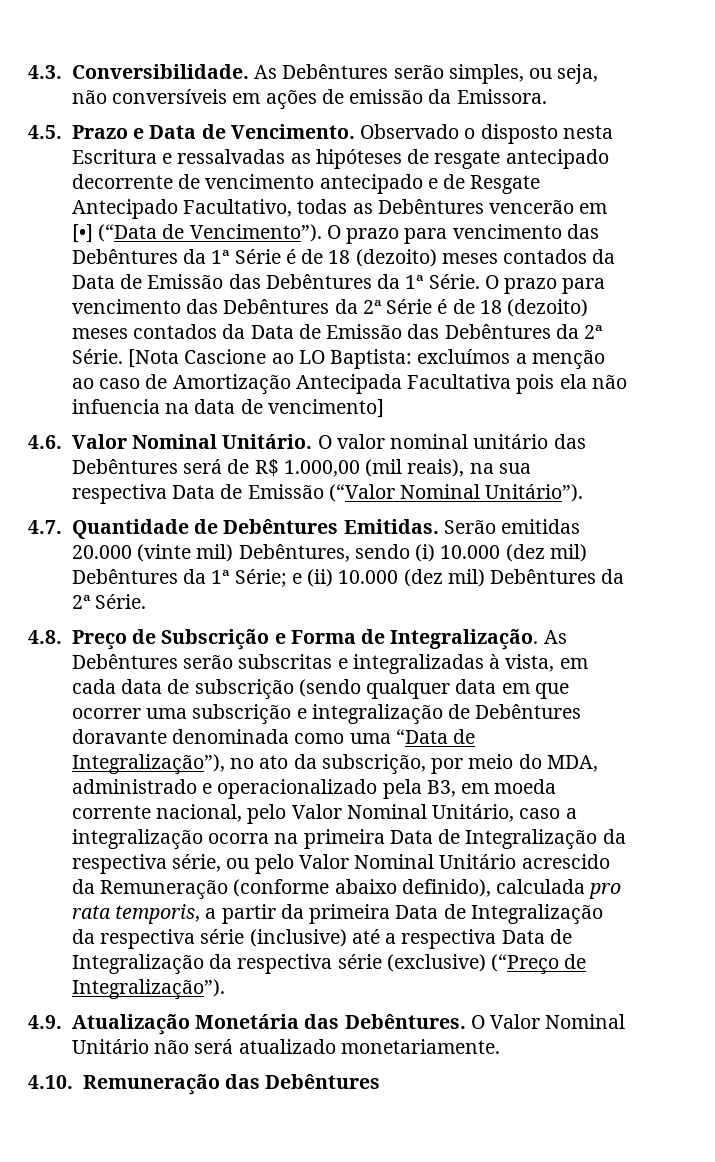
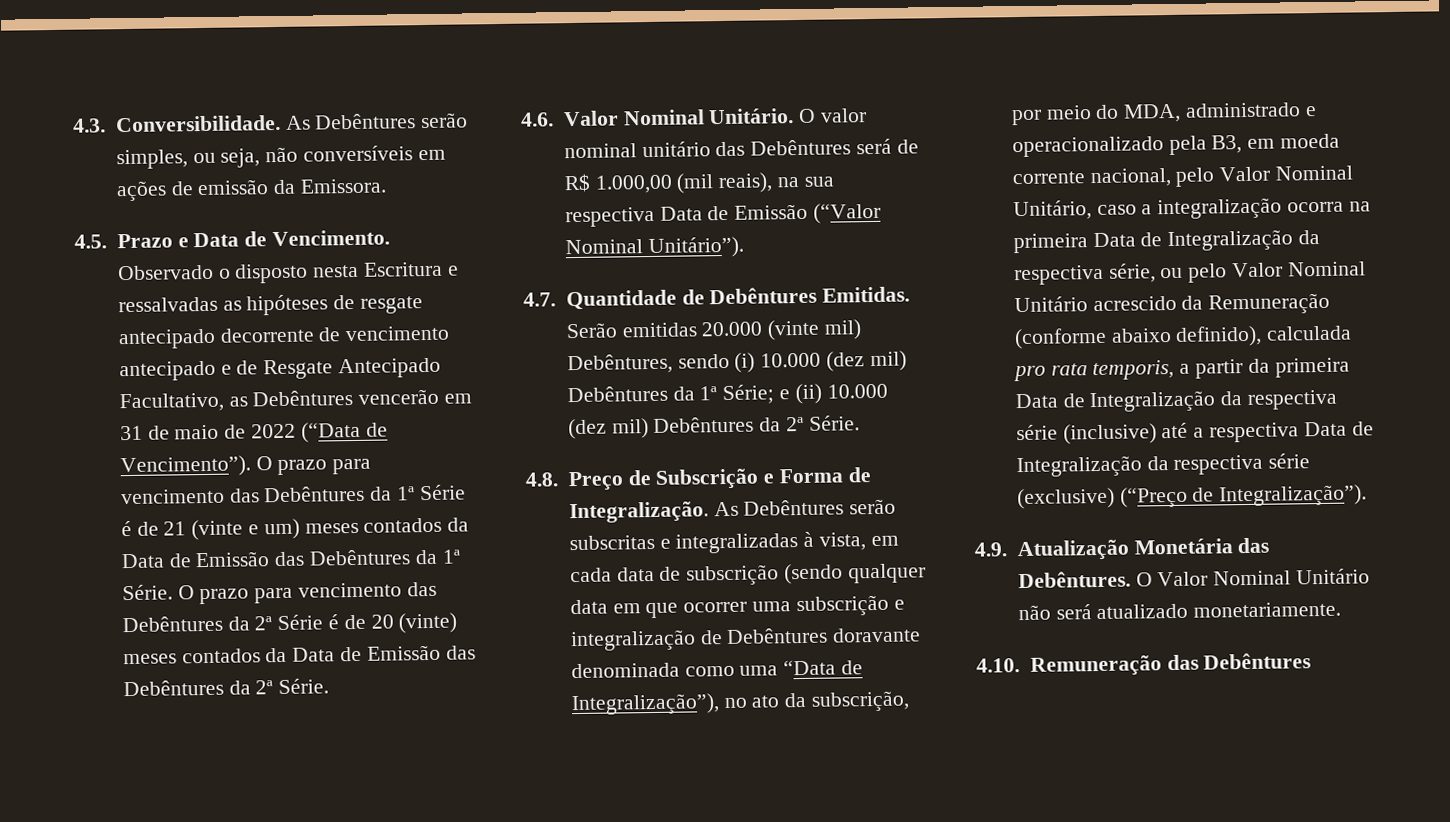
[297,199,348,214] todas -> (224, 402) none
[71,224,93,243] [•] -> [119,423,296,441] 31 de maio de 2022
[328,249,437,267] 18 (dezoito) -> [163,518,300,541] 21 (vinte e um)
[479,299,589,317] 18 (dezoito) -> [370,612,458,634] 20 (vinte)
[128,349,605,370] [71,374,627,395] [71,399,384,418] [Nota Cascione ao LO Baptista: excluímos a menção ao caso de Amortização Antecipada Facultativa pois ela não infuencia na data de vencimento] -> (330, 686) none

